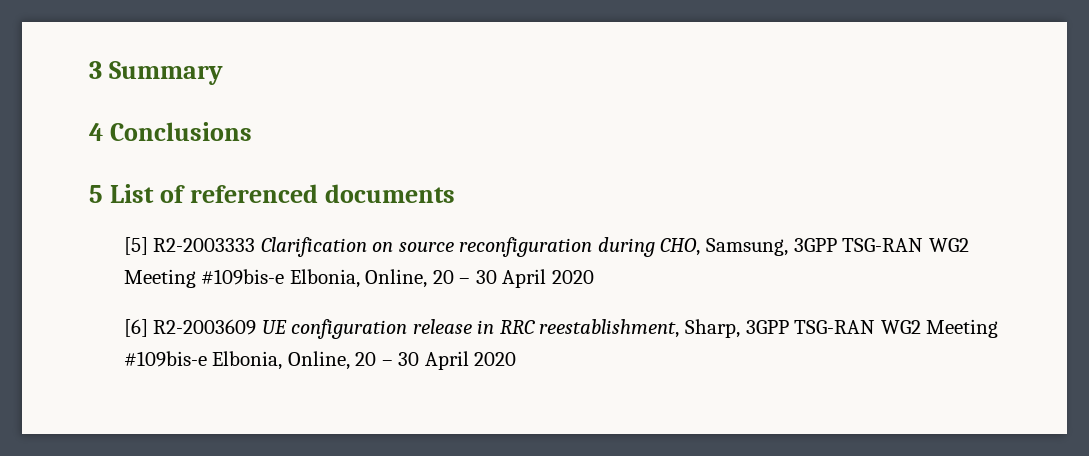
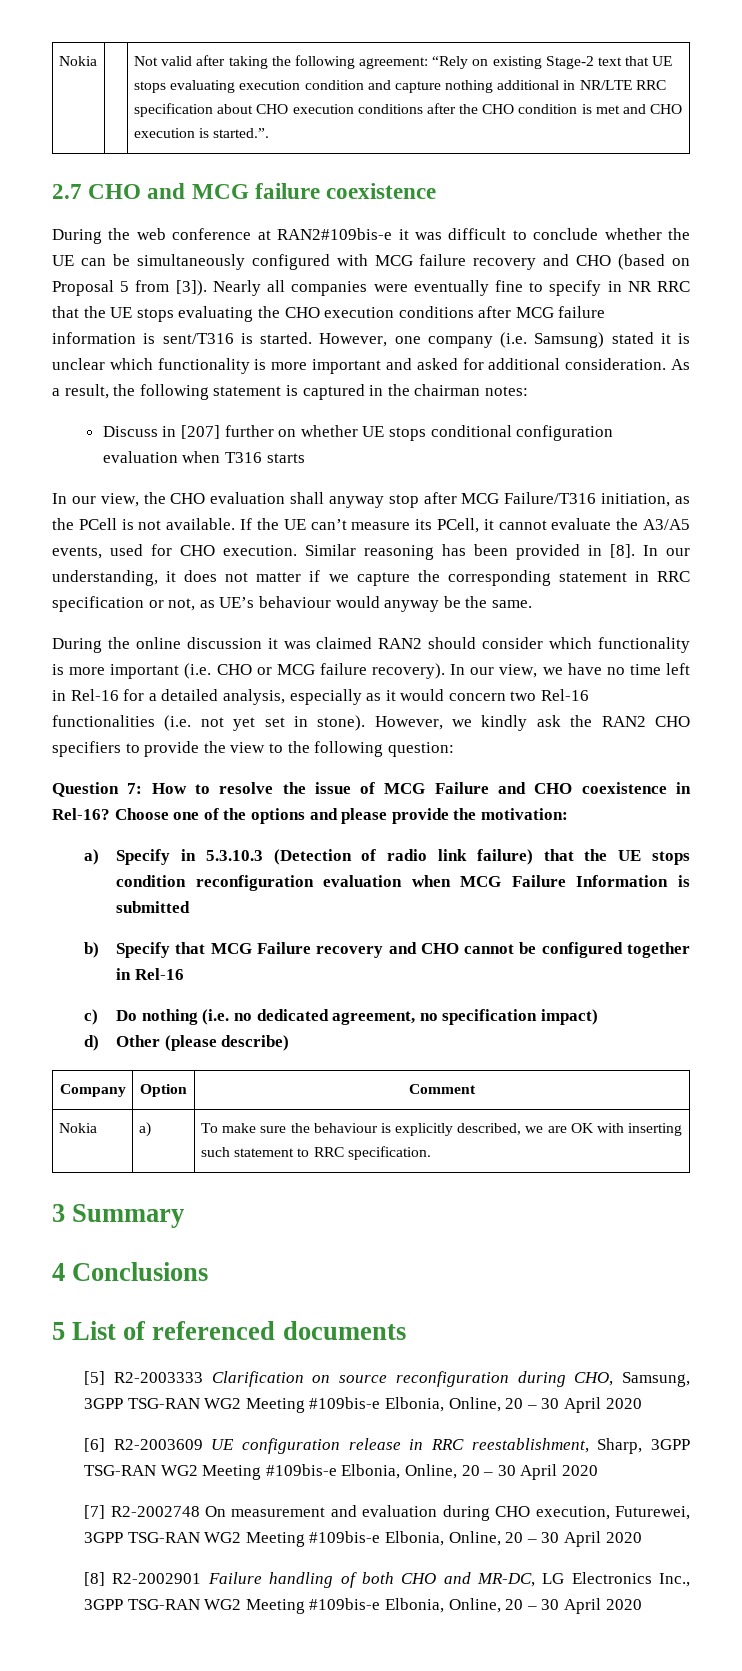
(89, 70) none -> [58,56,97,66] [133,55,673,69] [133,80,666,93] [133,103,683,117] [133,128,270,138] [52,183,437,199] [52,228,690,244] [52,254,690,270] [52,280,690,296] [52,306,606,322] [52,332,690,348] [52,358,690,374] [52,384,528,400] [102,425,614,441] [102,451,305,463] [52,492,690,508] [52,518,690,533] [52,544,690,560] [52,570,690,586] [52,596,532,612] [52,637,691,653] [52,663,690,679] [52,689,590,705] [52,715,690,731] [52,741,454,757] [52,782,691,797] [52,808,568,824] [84,849,690,865] [116,875,690,891] [116,901,191,913] [84,942,690,958] [116,968,184,980] [84,1009,598,1025] [84,1035,290,1051] [59,1084,126,1097] [140,1084,187,1097] [409,1084,476,1094] [58,1123,97,1133] [138,1122,151,1137] [200,1123,683,1136] [200,1146,431,1160] Nokia | | Not valid after taking the following agreement: “Rely on existing Stage-2 text that UE stops evaluating execution condition and capture nothing additional in NR/LTE RRC specification about CHO execution conditions after the CHO condition is met and CHO execution is started.”. // 2.7 CHO and MCG failure coexistence // During the web conference at RAN2#109bis-e it was difficult to conclude whether the UE can be simultaneously configured with MCG failure recovery and CHO (based on Proposal 5 from [3]). Nearly all companies were eventually fine to specify in NR RRC that the UE stops evaluating the CHO execution conditions after MCG failure information is sent/T316 is started. However, one company (i.e. Samsung) stated it is unclear which functionality is more important and asked for additional consideration. As a result, the following statement is captured in the chairman notes: // Discuss in [207] further on whether UE stops conditional configuration evaluation when T316 starts // In our view, the CHO evaluation shall anyway stop after MCG Failure/T316 initiation, as the PCell is not available. If the UE can’t measure its PCell, it cannot evaluate the A3/A5 events, used for CHO execution. Similar reasoning has been provided in [8]. In our understanding, it does not matter if we capture the corresponding statement in RRC specification or not, as UE’s behaviour would anyway be the same. // During the online discussion it was claimed RAN2 should consider which functionality is more important (i.e. CHO or MCG failure recovery). In our view, we have no time left in Rel-16 for a detailed analysis, especially as it would concern two Rel-16 functionalities (i.e. not yet set in stone). However, we kindly ask the RAN2 CHO specifiers to provide the view to the following question: // Question 7: How to resolve the issue of MCG Failure and CHO coexistence in Rel-16? Choose one of the options and please provide the motivation: // a) Specify in 5.3.10.3 (Detection of radio link failure) that the UE stops condition reconfiguration evaluation when MCG Failure Information is submitted // b) Specify that MCG Failure recovery and CHO cannot be configured together in Rel-16 // c) Do nothing (i.e. no dedicated agreement, no specification impact) // d) Other (please describe) // Company | Option | Comment // Nokia | a) | To make sure the behaviour is explicitly described, we are OK with inserting such statement to RRC specification. //
(517, 359) none -> [84,1505,690,1521] [84,1531,642,1547] [84,1572,690,1588] [84,1598,642,1614] // [7] R2-2002748 On measurement and evaluation during CHO execution, Futurewei, 3GPP TSG-RAN WG2 Meeting #109bis-e Elbonia, Online, 20 – 30 April 2020 // [8] R2-2002901 Failure handling of both CHO and MR-DC, LG Electronics Inc., 3GPP TSG-RAN WG2 Meeting #109bis-e Elbonia, Online, 20 – 30 April 2020

